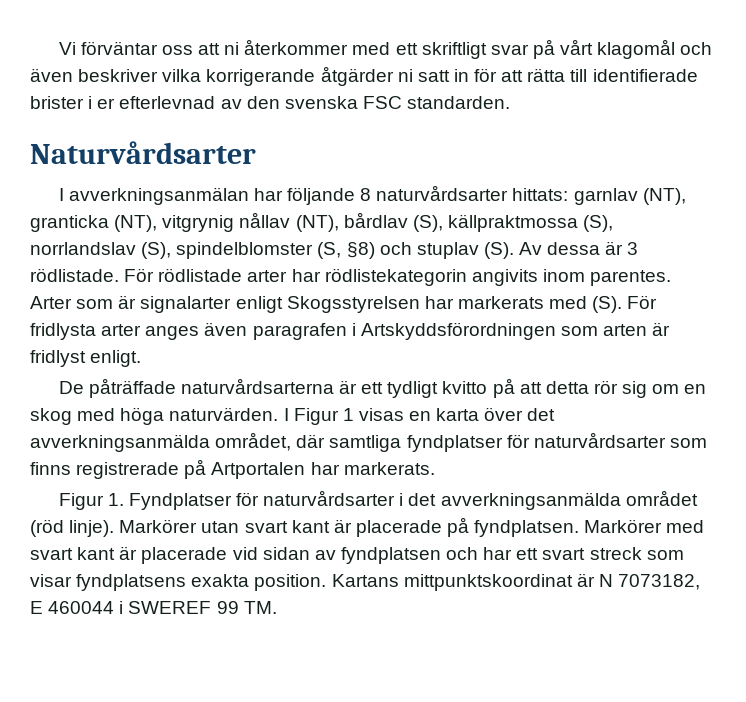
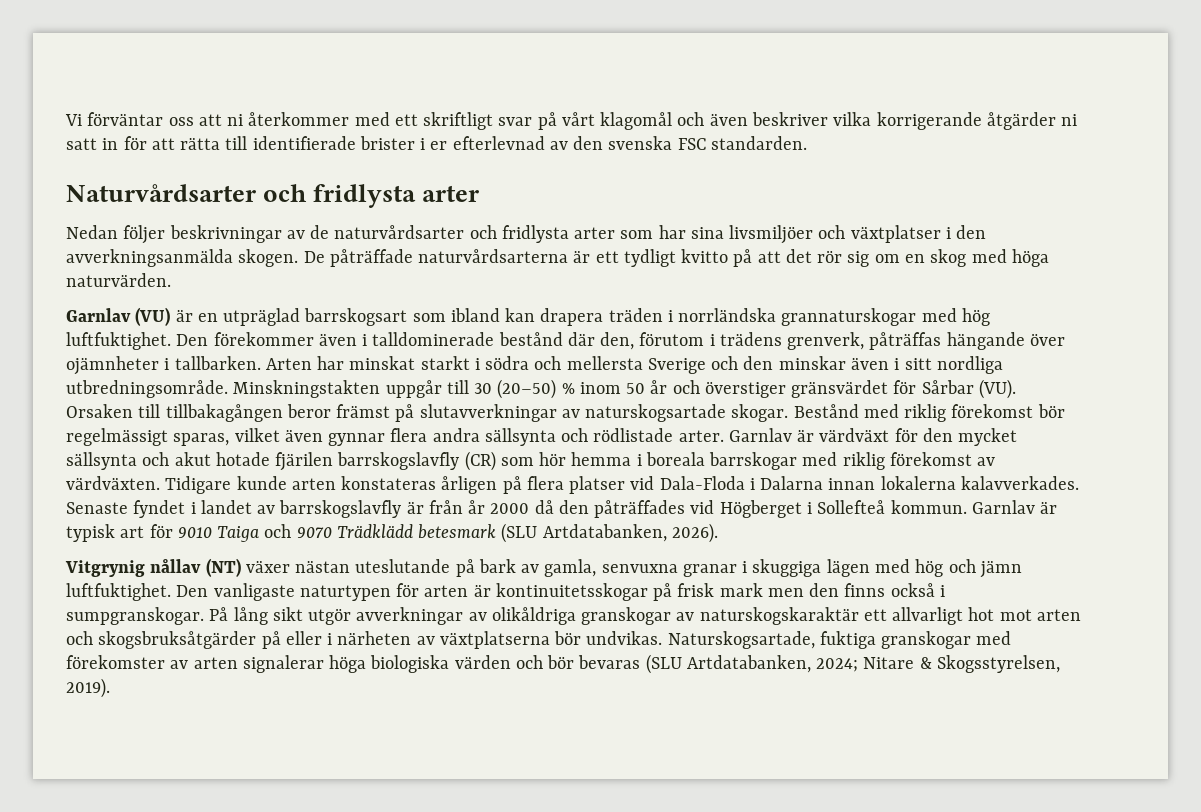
[58,185,686,205] [30,212,614,232] [30,241,639,259] [30,268,672,286] [30,295,658,313] [30,322,671,340] [30,350,142,367] // I avverkningsanmälan har följande 8 naturvårdsarter hittats: garnlav (NT), granticka (NT), vitgrynig nållav (NT), bårdlav (S), källpraktmossa (S), norrlandslav (S), spindelblomster (S, §8) och stuplav (S). Av dessa är 3 rödlistade. För rödlistade arter har rödlistekategorin angivits inom parentes. Arter som är signalarter enligt Skogsstyrelsen har markerats med (S). För fridlysta arter anges även paragrafen i Artskyddsförordningen som arten är fridlyst enligt. // -> [263,184,481,208] [66,225,987,244] [66,249,299,267] och fridlysta arter // Nedan följer beskrivningar av de naturvårdsarter och fridlysta arter som har sina livsmiljöer och växtplatser i den avverkningsanmälda skogen.
[545,381,589,394] detta -> [785,249,812,263] det
[283,407,556,425] [30,432,707,452] [30,459,435,479] [58,490,698,510] [30,517,705,537] [30,546,684,564] [30,573,701,591] [30,601,277,614] I Figur 1 visas en karta över det avverkningsanmälda området, där samtliga fyndplatser för naturvårdsarter som finns registrerade på Artportalen har markerats. // Figur 1. Fyndplatser för naturvårdsarter i det avverkningsanmälda området (röd linje). Markörer utan svart kant är placerade på fyndplatsen. Markörer med svart kant är placerade vid sidan av fyndplatsen och har ett svart streck som visar fyndplatsens exakta position. Kartans mittpunktskoordinat är N 7073182, E 460044 i SWEREF 99 TM. -> [66,307,990,326] [66,332,1065,350] [66,356,1003,375] [66,379,1016,399] [66,404,1065,422] [66,428,1018,446] [66,451,996,471] [66,476,1079,494] [66,500,1058,518] [66,523,718,543] [65,558,1022,578] [66,583,945,601] [66,607,1081,625] [66,631,1012,649] [66,654,1060,674] [66,678,110,698] // Garnlav (VU) är en utpräglad barrskogsart som ibland kan drapera träden i norrländska grannaturskogar med hög luftfuktighet. Den förekommer även i talldominerade bestånd där den, förutom i trädens grenverk, påträffas hängande över ojämnheter i tallbarken. Arten har minskat starkt i södra och mellersta Sverige och den minskar även i sitt nordliga utbredningsområde. Minskningstakten uppgår till 30 (20–50) % inom 50 år och överstiger gränsvärdet för Sårbar (VU). Orsaken till tillbakagången beror främst på slutavverkningar av naturskogsartade skogar. Bestånd med riklig förekomst bör regelmässigt sparas, vilket även gynnar flera andra sällsynta och rödlistade arter. Garnlav är värdväxt för den mycket sällsynta och akut hotade fjärilen barrskogslavfly (CR) som hör hemma i boreala barrskogar med riklig förekomst av värdväxten. Tidigare kunde arten konstateras årligen på flera platser vid Dala-Floda i Dalarna innan lokalerna kalavverkades. Senaste fyndet i landet av barrskogslavfly är från år 2000 då den påträffades vid Högberget i Sollefteå kommun. Garnlav är typisk art för 9010 Taiga och 9070 Trädklädd betesmark (SLU Artdatabanken, 2026). // Vitgrynig nållav (NT) växer nästan uteslutande på bark av gamla, senvuxna granar i skuggiga lägen med hög och jämn luftfuktighet. Den vanligaste naturtypen för arten är kontinuitetsskogar på frisk mark men den finns också i sumpgranskogar. På lång sikt utgör avverkningar av olikåldriga granskogar av naturskogskaraktär ett allvarligt hot mot arten och skogsbruksåtgärder på eller i närheten av växtplatserna bör undvikas. Naturskogsartade, fuktiga granskogar med förekomster av arten signalerar höga biologiska värden och bör bevaras (SLU Artdatabanken, 2024; Nitare & Skogsstyrelsen, 2019).

